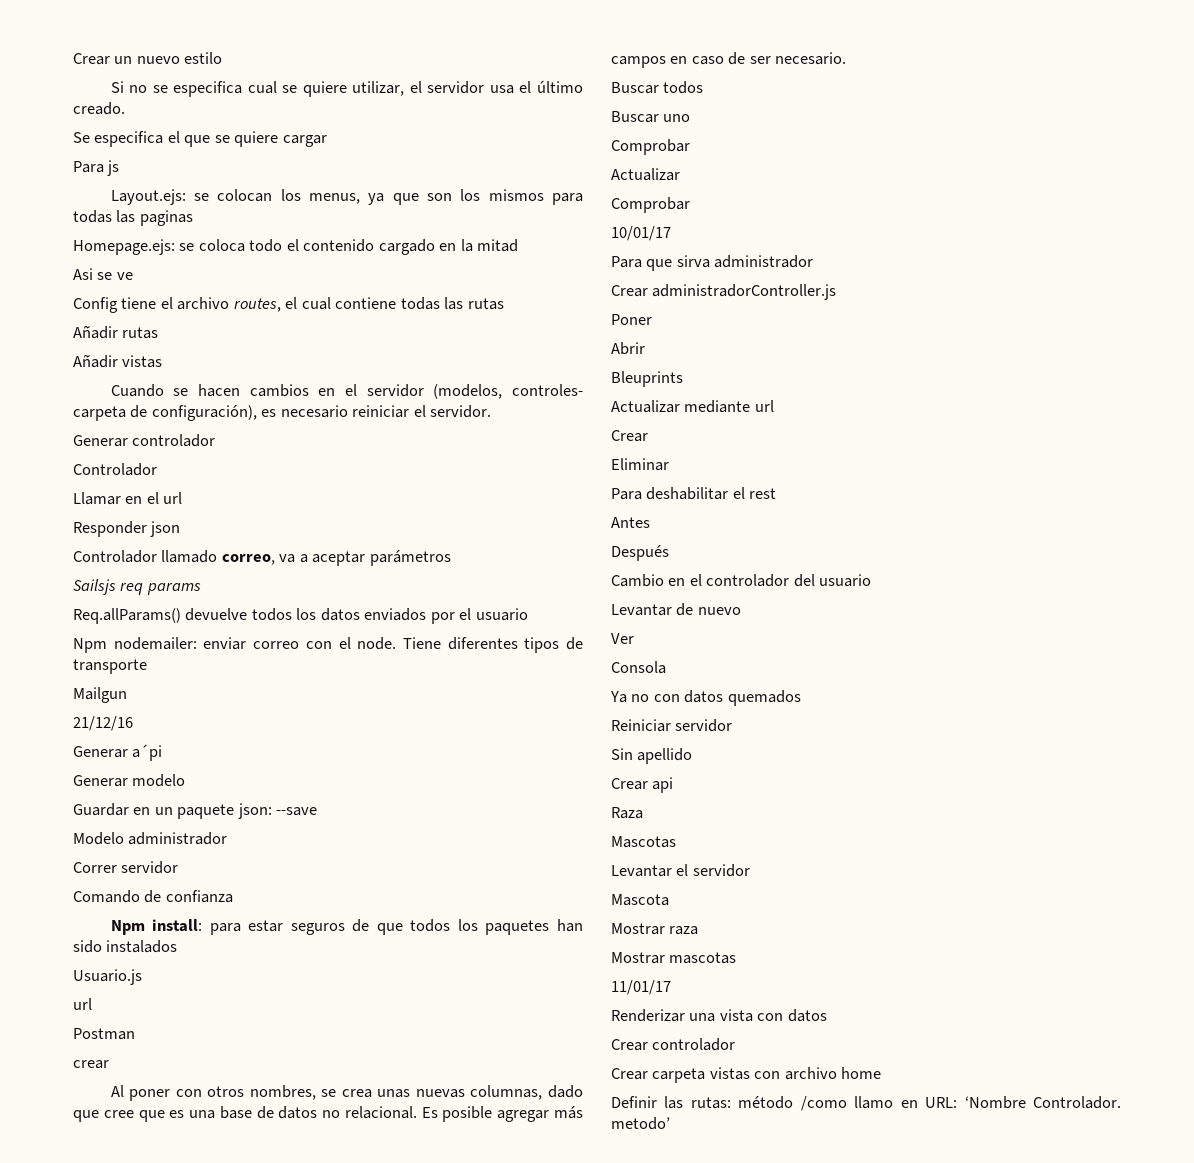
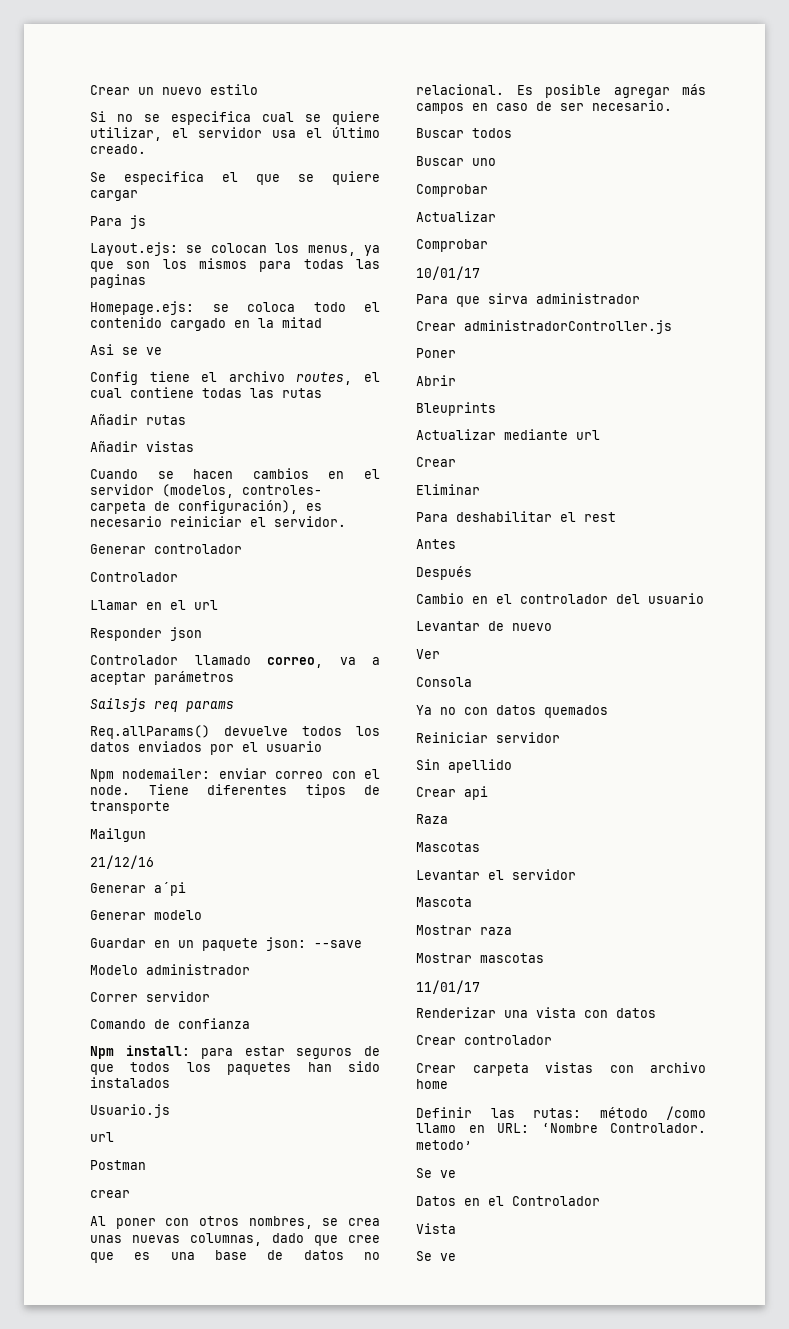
(670, 1123) none -> [416,1168,456,1178] [416,1196,600,1206] [416,1223,456,1234] [416,1251,456,1261] // Se ve // Datos en el Controlador // Vista // Se ve

